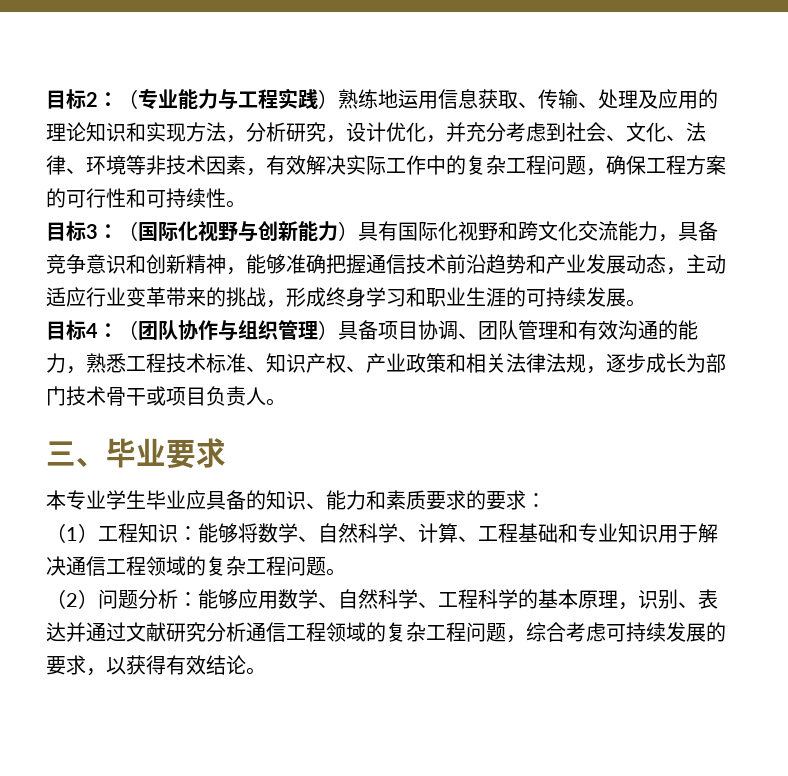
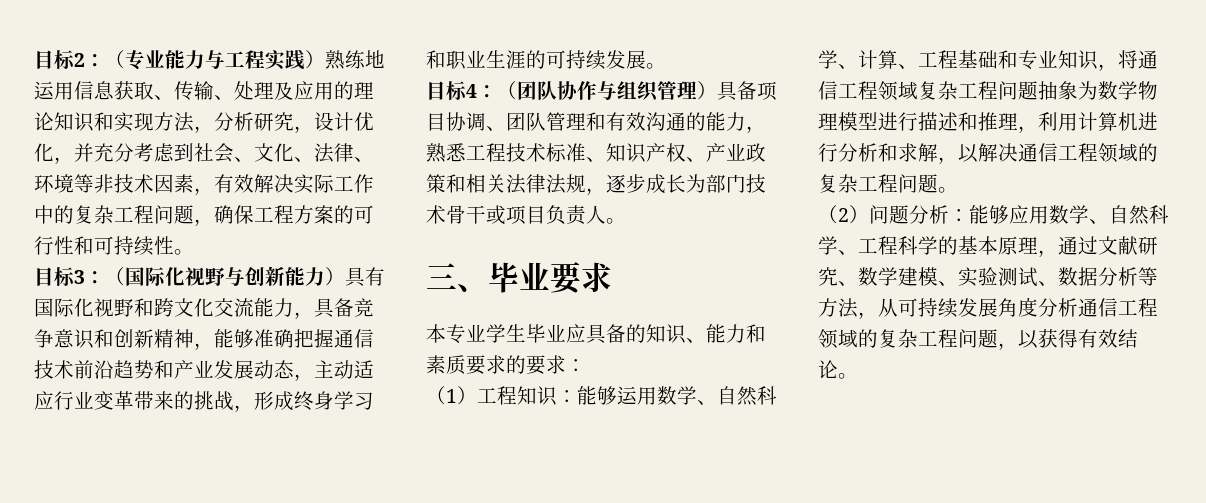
[238,523,258,543] 将 -> [617,386,657,405] 运用
[658,525,698,543] 用于 -> [1098,50,1158,71] [818,81,1158,101] [818,112,1158,133] [818,143,978,164] ，将通信工程领域复杂工程问题抽象为数学物理模型进行描述和推理，利用计算机进行分析和求解，以
[638,589,718,609] [46,622,206,642] 识别、表达并通过文献研究 -> [1058,236,1158,255] [818,267,1158,287] [818,298,1038,319] 通过文献研究、数学建模、实验测试、数据分析等方法，从可持续发展角度
[526,622,726,642] [46,655,106,676] 综合考虑可持续发展的要求， -> (1018, 346) none

